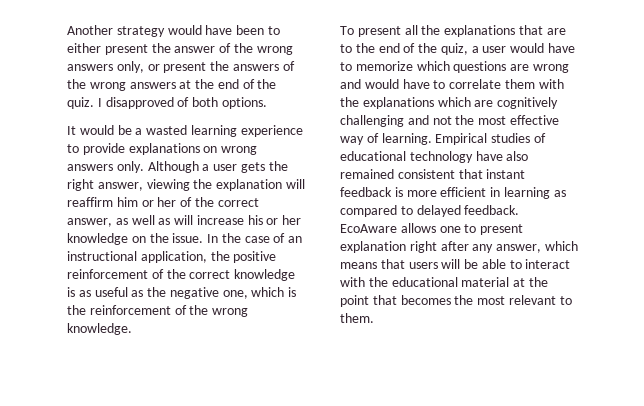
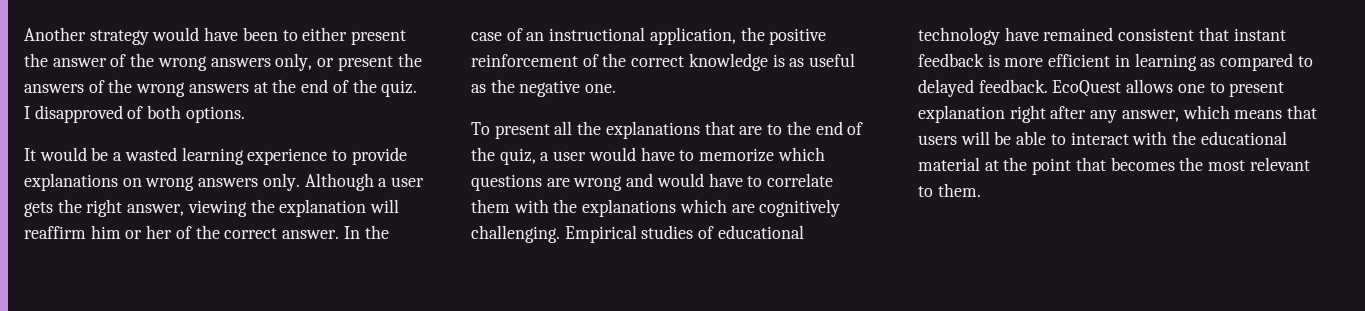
[67,215,302,227] [67,233,204,245] answer, as well as will increase his or her knowledge on the issue. -> [282,230,340,239] answer.
[222,287,297,299] [67,305,249,317] [67,323,132,335] one, which is the reinforcement of the wrong knowledge. -> [585,84,617,93] one.
[340,115,559,127] [340,133,432,145] challenging and not the most effective way of learning. -> [471,225,560,243] challenging.
[506,151,529,161] also -> (1039, 34) none
[340,224,397,233] EcoAware -> [1052,80,1122,97] EcoQuest

